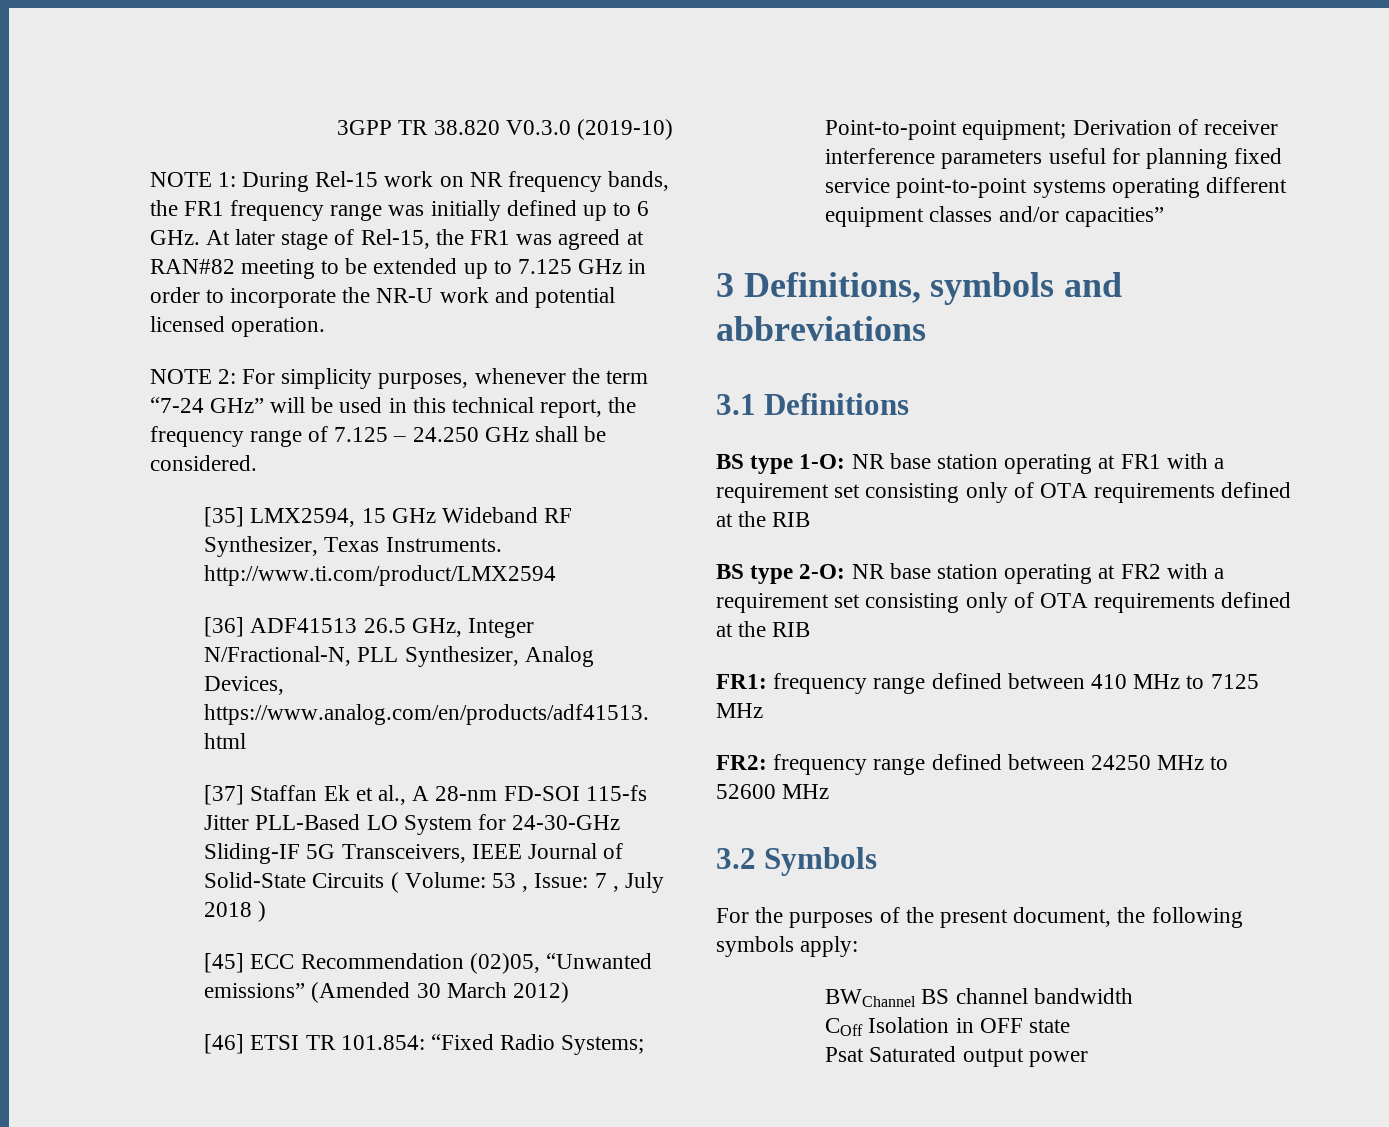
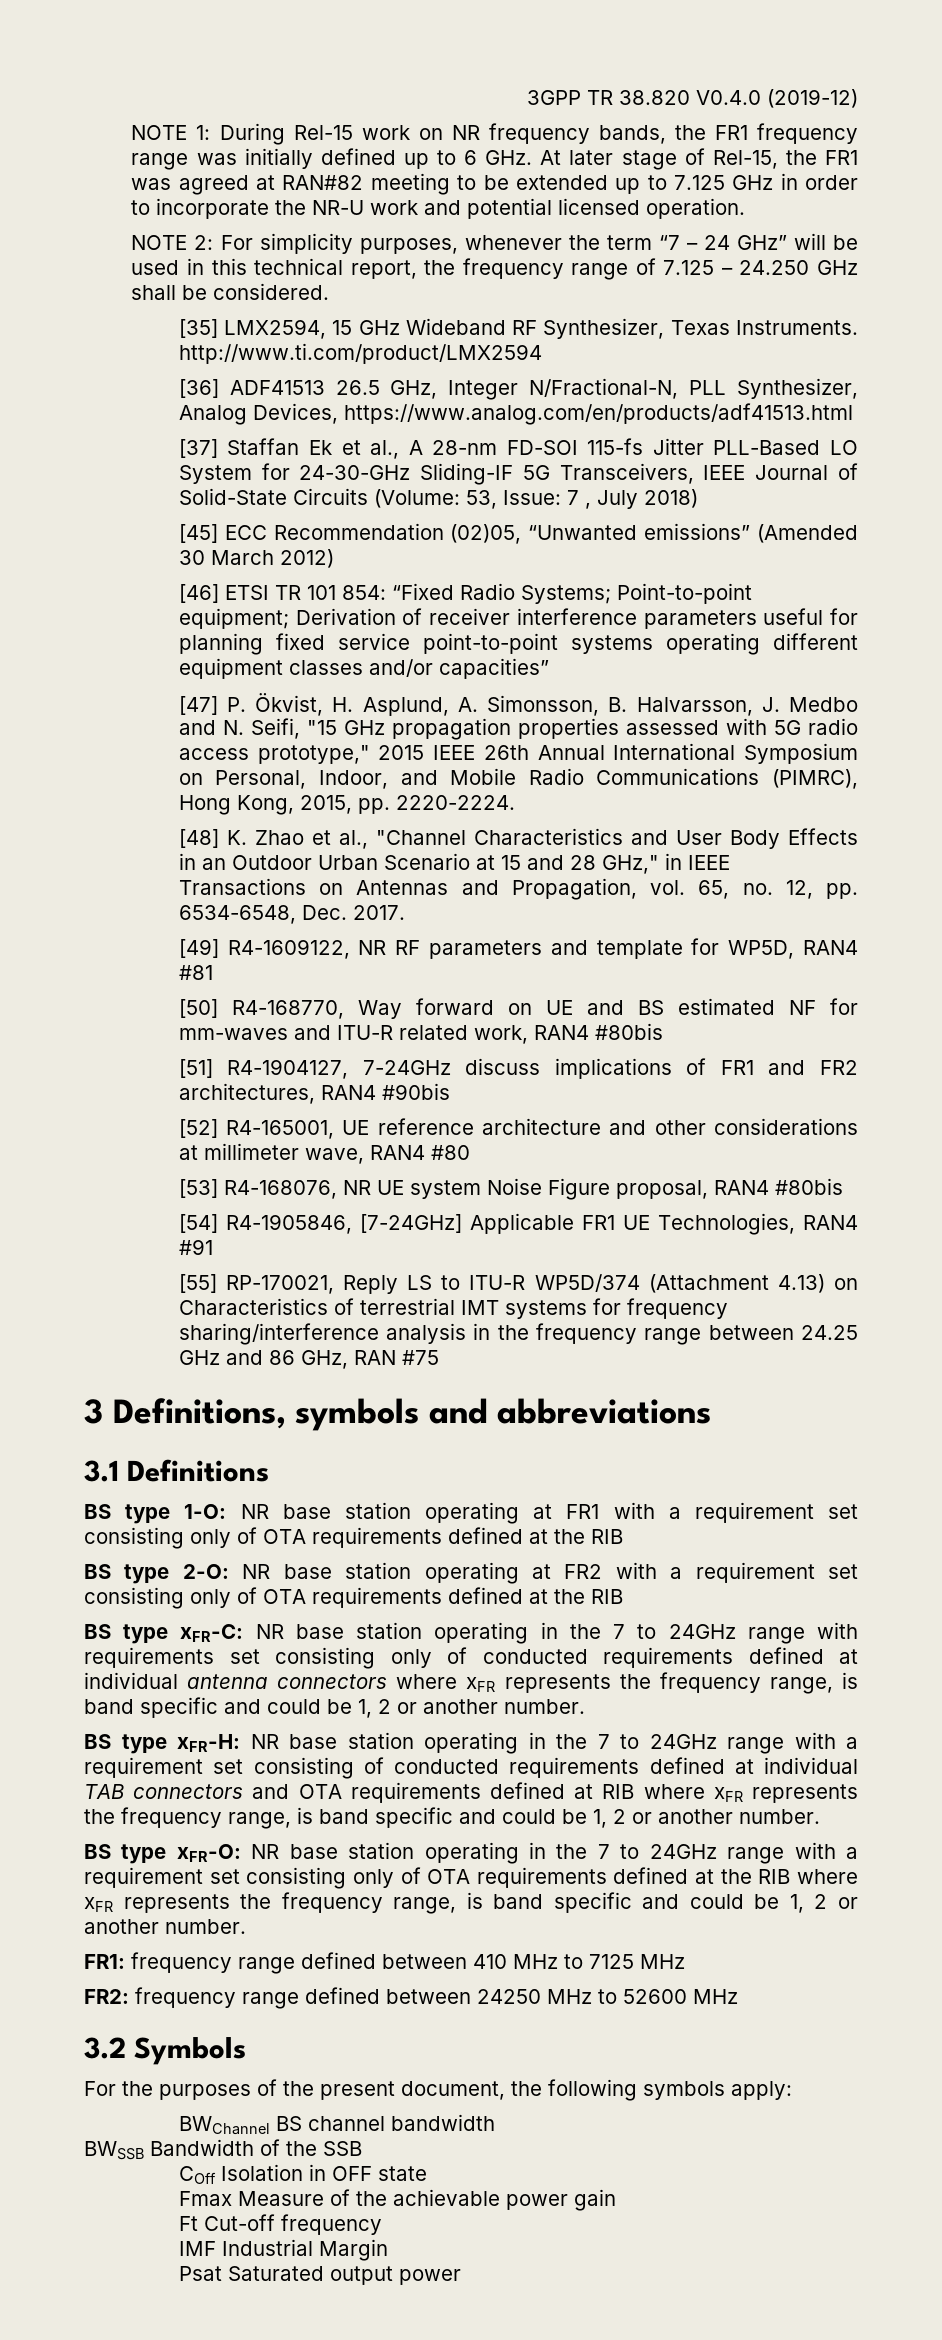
[505,119,673,140] V0.3.0 (2019-10) -> [696,89,858,108] V0.4.0 (2019-12)
[149,397,204,413] “7-24 -> [658,235,730,250] “7 – 24
[390,872,529,893] ( Volume: 53 , -> [373,489,497,509] (Volume: 53,
[204,901,267,922] 2018 ) -> [643,489,698,508] 2018)
[340,1035,425,1050] 101.854: -> [306,585,386,600] 101 854:
(1164, 217) none -> [178,693,858,716] [178,718,859,740] [178,743,858,764] [178,768,858,789] [178,795,515,815] [178,828,859,849] [178,853,730,874] [178,878,858,900] [178,905,405,924] [178,938,858,959] [178,965,213,980] [178,998,858,1019] [178,1023,663,1044] [178,1058,858,1079] [178,1083,450,1104] [178,1118,858,1139] [178,1143,470,1164] [178,1178,843,1200] [178,1213,859,1235] [178,1239,213,1255] [178,1274,858,1294] [178,1298,728,1319] [178,1323,858,1345] [178,1350,439,1369] // [47] P. Ökvist, H. Asplund, A. Simonsson, B. Halvarsson, J. Medbo and N. Seifi, "15 GHz propagation properties assessed with 5G radio access prototype," 2015 IEEE 26th Annual International Symposium on Personal, Indoor, and Mobile Radio Communications (PIMRC), Hong Kong, 2015, pp. 2220-2224. // [48] K. Zhao et al., "Channel Characteristics and User Body Effects in an Outdoor Urban Scenario at 15 and 28 GHz," in IEEE Transactions on Antennas and Propagation, vol. 65, no. 12, pp. 6534-6548, Dec. 2017. // [49] R4-1609122, NR RF parameters and template for WP5D, RAN4 #81 // [50] R4-168770, Way forward on UE and BS estimated NF for mm-waves and ITU-R related work, RAN4 #80bis // [51] R4-1904127, 7-24GHz discuss implications of FR1 and FR2 architectures, RAN4 #90bis // [52] R4-165001, UE reference architecture and other considerations at millimeter wave, RAN4 #80 // [53] R4-168076, NR UE system Noise Figure proposal, RAN4 #80bis // [54] R4-1905846, [7-24GHz] Applicable FR1 UE Technologies, RAN4 #91 // [55] RP-170021, Reply LS to ITU-R WP5D/374 (Attachment 4.13) on Characteristics of terrestrial IMT systems for frequency sharing/interference analysis in the frequency range between 24.25 GHz and 86 GHz, RAN #75
(811, 629) none -> [84,1622,859,1644] [84,1647,858,1669] [84,1672,858,1694] [84,1697,585,1718] [84,1732,858,1754] [84,1757,858,1779] [84,1782,859,1803] [84,1807,820,1829] [84,1842,859,1864] [84,1867,858,1889] [84,1892,859,1914] [84,1919,246,1934] // BS type xFR-C: NR base station operating in the 7 to 24GHz range with requirements set consisting only of conducted requirements defined at individual antenna connectors where xFR represents the frequency range, is band specific and could be 1, 2 or another number. // BS type xFR-H: NR base station operating in the 7 to 24GHz range with a requirement set consisting of conducted requirements defined at individual TAB connectors and OTA requirements defined at RIB where xFR represents the frequency range, is band specific and could be 1, 2 or another number. // BS type xFR-O: NR base station operating in the 7 to 24GHz range with a requirement set consisting only of OTA requirements defined at the RIB where xFR represents the frequency range, is band specific and could be 1, 2 or another number.
(1133, 996) none -> [84,2139,362,2160] // BWSSB Bandwidth of the SSB
(1070, 1026) none -> [178,2189,616,2211] [178,2214,382,2235] [178,2239,388,2261] // Fmax Measure of the achievable power gain // Ft Cut-off frequency // IMF Industrial Margin

